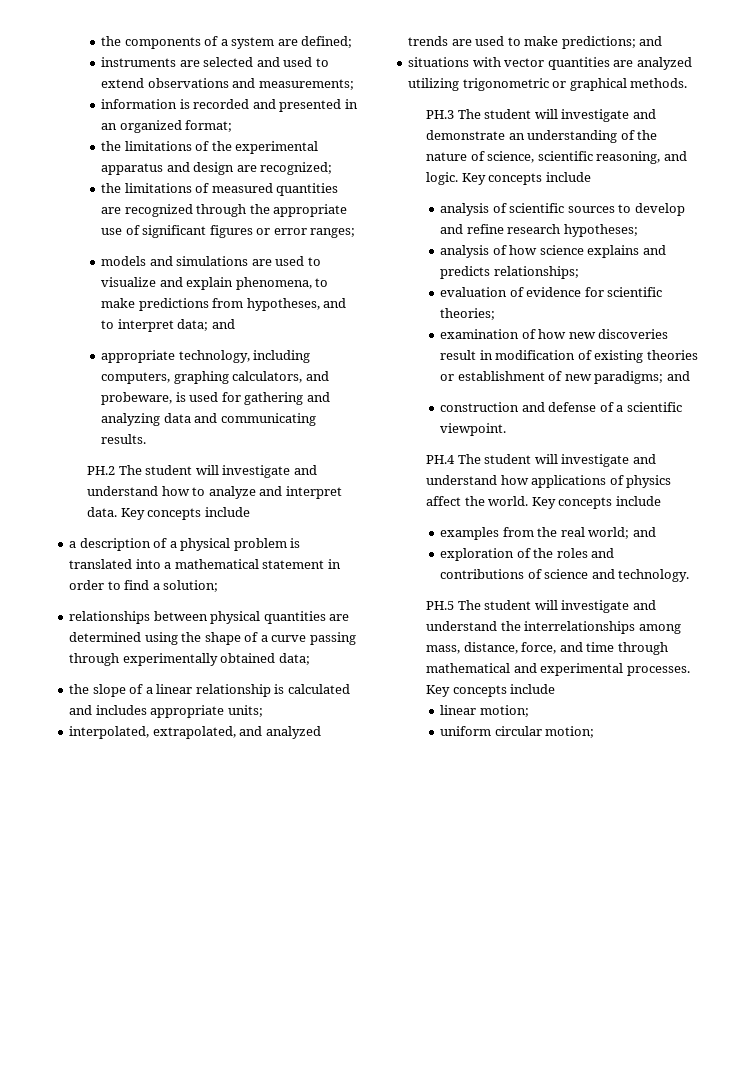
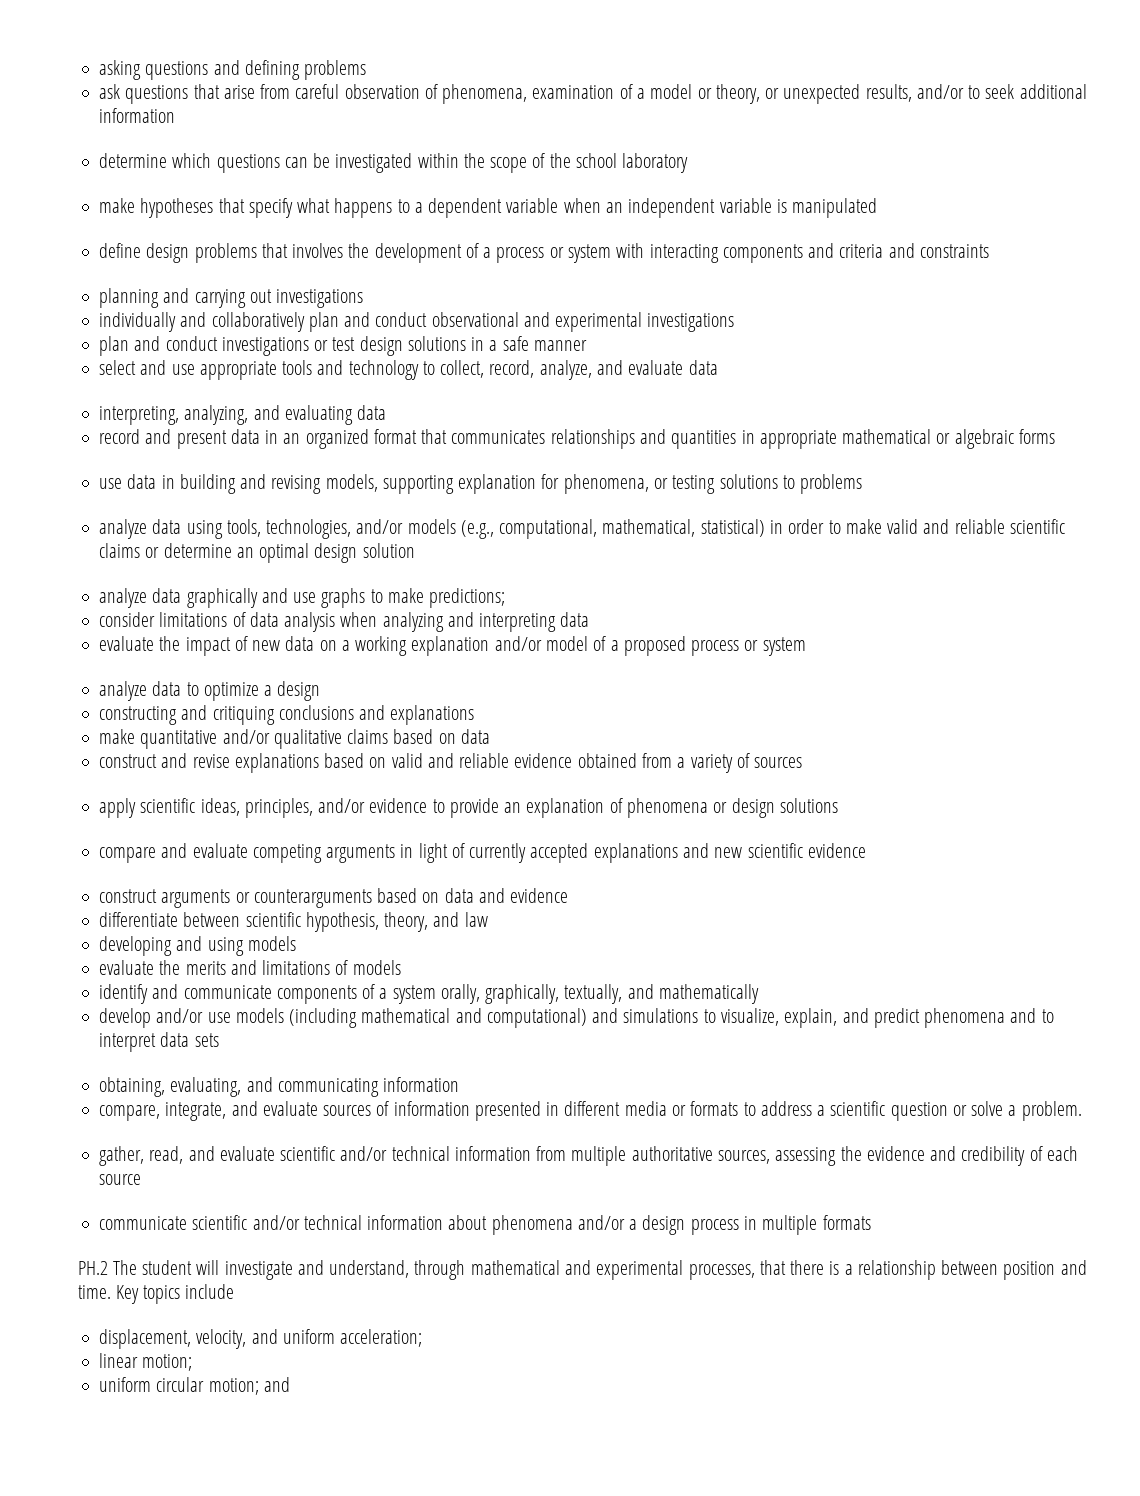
[101,36,353,49] [101,57,329,67] [101,78,354,90] [101,99,358,112] [101,120,233,133] [101,141,319,154] [101,162,333,175] [101,183,339,196] [101,204,348,217] [101,225,356,238] [101,256,321,266] [101,277,329,290] [101,298,347,311] [101,319,235,332] [101,350,311,363] [101,371,329,384] [101,392,330,405] [101,413,316,426] [101,434,147,444] the components of a system are defined; // instruments are selected and used to extend observations and measurements; // information is recorded and presented in an organized format; // the limitations of the experimental apparatus and design are recognized; // the limitations of measured quantities are recognized through the appropriate use of significant figures or error ranges; // models and simulations are used to visualize and explain phenomena, to make predictions from hypotheses, and to interpret data; and // appropriate technology, including computers, graphing calculators, and probeware, is used for gathering and analyzing data and communicating results. -> [99,60,367,80] [99,84,1087,104] [99,108,176,123] [99,153,689,173] [99,198,878,218] [99,243,989,263] [99,288,364,308] [99,312,735,332] [99,336,587,356] [99,360,718,380] [99,405,387,425] [99,429,1055,449] [99,474,863,494] [99,519,1065,539] [99,543,415,563] [99,588,506,608] [99,612,590,632] [99,636,806,656] [99,681,321,701] [99,705,475,725] [99,729,490,749] [99,753,803,773] [99,798,838,818] [99,843,866,863] [99,888,569,908] [99,912,488,932] [99,936,296,956] [99,960,401,975] [99,984,759,1004] [99,1008,1054,1028] [99,1032,219,1052] [99,1077,460,1097] [99,1101,1082,1121] [99,1146,1078,1166] [99,1174,142,1185] [99,1215,871,1235] asking questions and defining problems // ask questions that arise from careful observation of phenomena, examination of a model or theory, or unexpected results, and/or to seek additional information // determine which questions can be investigated within the scope of the school laboratory // make hypotheses that specify what happens to a dependent variable when an independent variable is manipulated // define design problems that involves the development of a process or system with interacting components and criteria and constraints // planning and carrying out investigations // individually and collaboratively plan and conduct observational and experimental investigations // plan and conduct investigations or test design solutions in a safe manner // select and use appropriate tools and technology to collect, record, analyze, and evaluate data // interpreting, analyzing, and evaluating data // record and present data in an organized format that communicates relationships and quantities in appropriate mathematical or algebraic forms // use data in building and revising models, supporting explanation for phenomena, or testing solutions to problems // analyze data using tools, technologies, and/or models (e.g., computational, mathematical, statistical) in order to make valid and reliable scientific claims or determine an optimal design solution // analyze data graphically and use graphs to make predictions; // consider limitations of data analysis when analyzing and interpreting data // evaluate the impact of new data on a working explanation and/or model of a proposed process or system // analyze data to optimize a design // constructing and critiquing conclusions and explanations // make quantitative and/or qualitative claims based on data // construct and revise explanations based on valid and reliable evidence obtained from a variety of sources // apply scientific ideas, principles, and/or evidence to provide an explanation of phenomena or design solutions // compare and evaluate competing arguments in light of currently accepted explanations and new scientific evidence // construct arguments or counterarguments based on data and evidence // differentiate between scientific hypothesis, theory, and law // developing and using models // evaluate the merits and limitations of models // identify and communicate components of a system orally, graphically, textually, and mathematically // develop and/or use models (including mathematical and computational) and simulations to visualize, explain, and predict phenomena and to interpret data sets // obtaining, evaluating, and communicating information // compare, integrate, and evaluate sources of information presented in different media or formats to address a scientific question or solve a problem. // gather, read, and evaluate scientific and/or technical information from multiple authoritative sources, assessing the evidence and credibility of each source // communicate scientific and/or technical information about phenomena and/or a design process in multiple formats
[87,486,342,499] [87,507,250,520] [69,538,301,551] [69,559,341,569] [69,580,219,592] [69,611,350,624] [69,632,356,645] [69,653,310,666] [69,684,350,697] [69,705,263,718] [69,726,321,739] [408,36,663,49] [408,57,692,70] [408,78,688,91] [426,109,656,122] [426,130,658,143] [426,151,687,164] [426,172,591,185] [440,203,685,216] [440,224,638,237] [440,245,666,258] [440,266,579,279] [440,287,663,297] [440,308,496,320] [440,329,669,339] [440,350,698,363] [440,371,690,384] [440,402,682,412] [440,423,507,436] [426,454,656,467] [426,475,672,488] [426,496,661,509] [440,527,656,540] [440,548,615,561] [440,569,690,582] [426,600,656,613] [426,621,681,634] [426,642,668,655] [426,663,690,676] [426,684,556,697] understand how to analyze and interpret data. Key concepts include // a description of a physical problem is translated into a mathematical statement in order to find a solution; // relationships between physical quantities are determined using the shape of a curve passing through experimentally obtained data; // the slope of a linear relationship is calculated and includes appropriate units; // interpolated, extrapolated, and analyzed trends are used to make predictions; and // situations with vector quantities are analyzed utilizing trigonometric or graphical methods. // PH.3 The student will investigate and demonstrate an understanding of the nature of science, scientific reasoning, and logic. Key concepts include // analysis of scientific sources to develop and refine research hypotheses; // analysis of how science explains and predicts relationships; // evaluation of evidence for scientific theories; // examination of how new discoveries result in modification of existing theories or establishment of new paradigms; and // construction and defense of a scientific viewpoint. // PH.4 The student will investigate and understand how applications of physics affect the world. Key concepts include // examples from the real world; and // exploration of the roles and contributions of science and technology. // PH.5 The student will investigate and understand the interrelationships among mass, distance, force, and time through mathematical and experimental processes. Key concepts include -> [329,1260,1087,1280] [77,1284,235,1304] [99,1329,423,1349] understand, through mathematical and experimental processes, that there is a relationship between position and time. Key topics include // displacement, velocity, and uniform acceleration;
(595, 732) none -> [263,1377,290,1392] and

